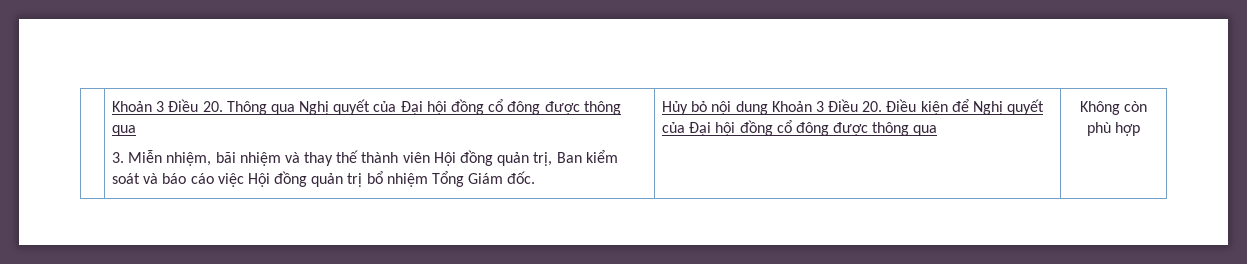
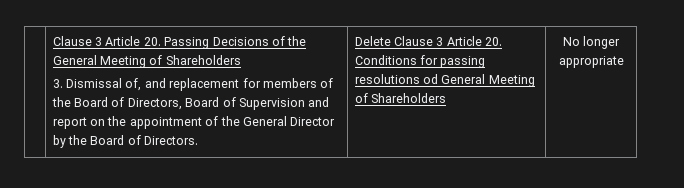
[111,99,621,115] [111,125,136,136] [111,150,618,166] [111,171,536,187] [661,99,1045,115] [661,120,938,136] [1079,101,1148,115] [1086,122,1141,136] | Khoản 3 Điều 20. Thông qua Nghị quyết của Đại hội đồng cổ đông được thông qua // 3. Miễn nhiệm, bãi nhiệm và thay thế thành viên Hội đồng quản trị, Ban kiểm soát và báo cáo việc Hội đồng quản trị bổ nhiệm Tổng Giám đốc. | Hủy bỏ nội dung Khoản 3 Điều 20. Điều kiện để Nghị quyết của Đại hội đồng cổ đông được thông qua | Không còn phù hợp -> [52,36,307,49] [52,55,241,68] [52,78,334,91] [51,97,330,110] [52,116,336,129] [52,135,199,148] [354,36,503,46] [354,55,486,68] [354,74,535,87] [354,93,447,103] [562,36,621,49] [558,56,624,68] | Clause 3 Article 20. Passing Decisions of the General Meeting of Shareholders // 3. Dismissal of, and replacement for members of the Board of Directors, Board of Supervision and report on the appointment of the General Director by the Board of Directors. | Delete Clause 3 Article 20. Conditions for passing resolutions od General Meeting of Shareholders | No longer appropriate

